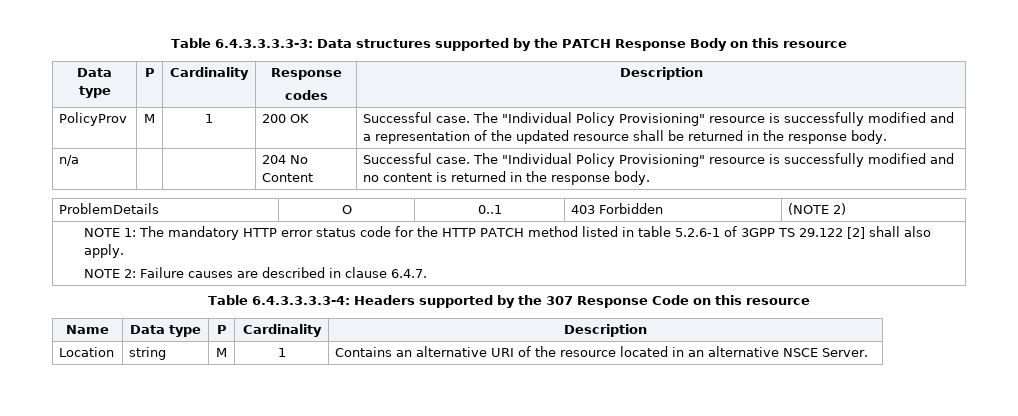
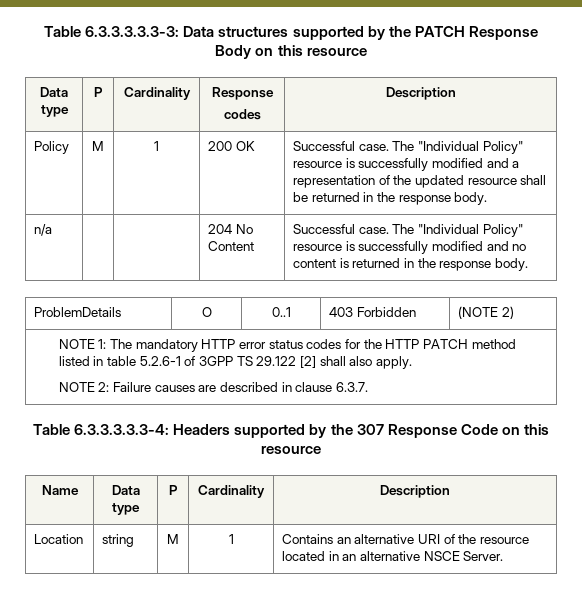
[170,38,313,48] Table 6.4.3.3.3.3-3: -> [44,26,180,37] Table 6.3.3.3.3.3-3:
[59,112,128,126] PolicyProv -> [34,141,70,154] Policy
[576,112,706,126] Policy Provisioning" -> [482,141,523,154] Policy"
[576,153,706,167] Policy Provisioning" -> [482,224,523,237] Policy"
[359,226,391,237] code -> [306,339,342,349] codes
[390,269,427,278] [208,295,350,305] 6.4.7. // Table 6.4.3.3.3.3-4: -> [336,382,369,392] [33,424,170,435] 6.3.7. // Table 6.3.3.3.3.3-4:

